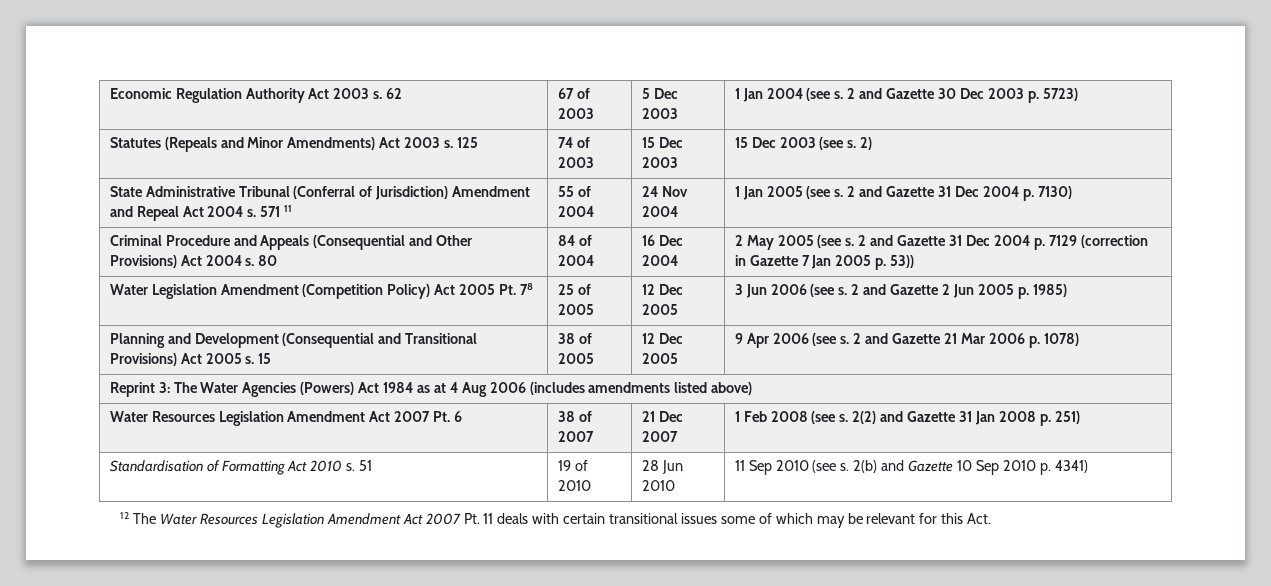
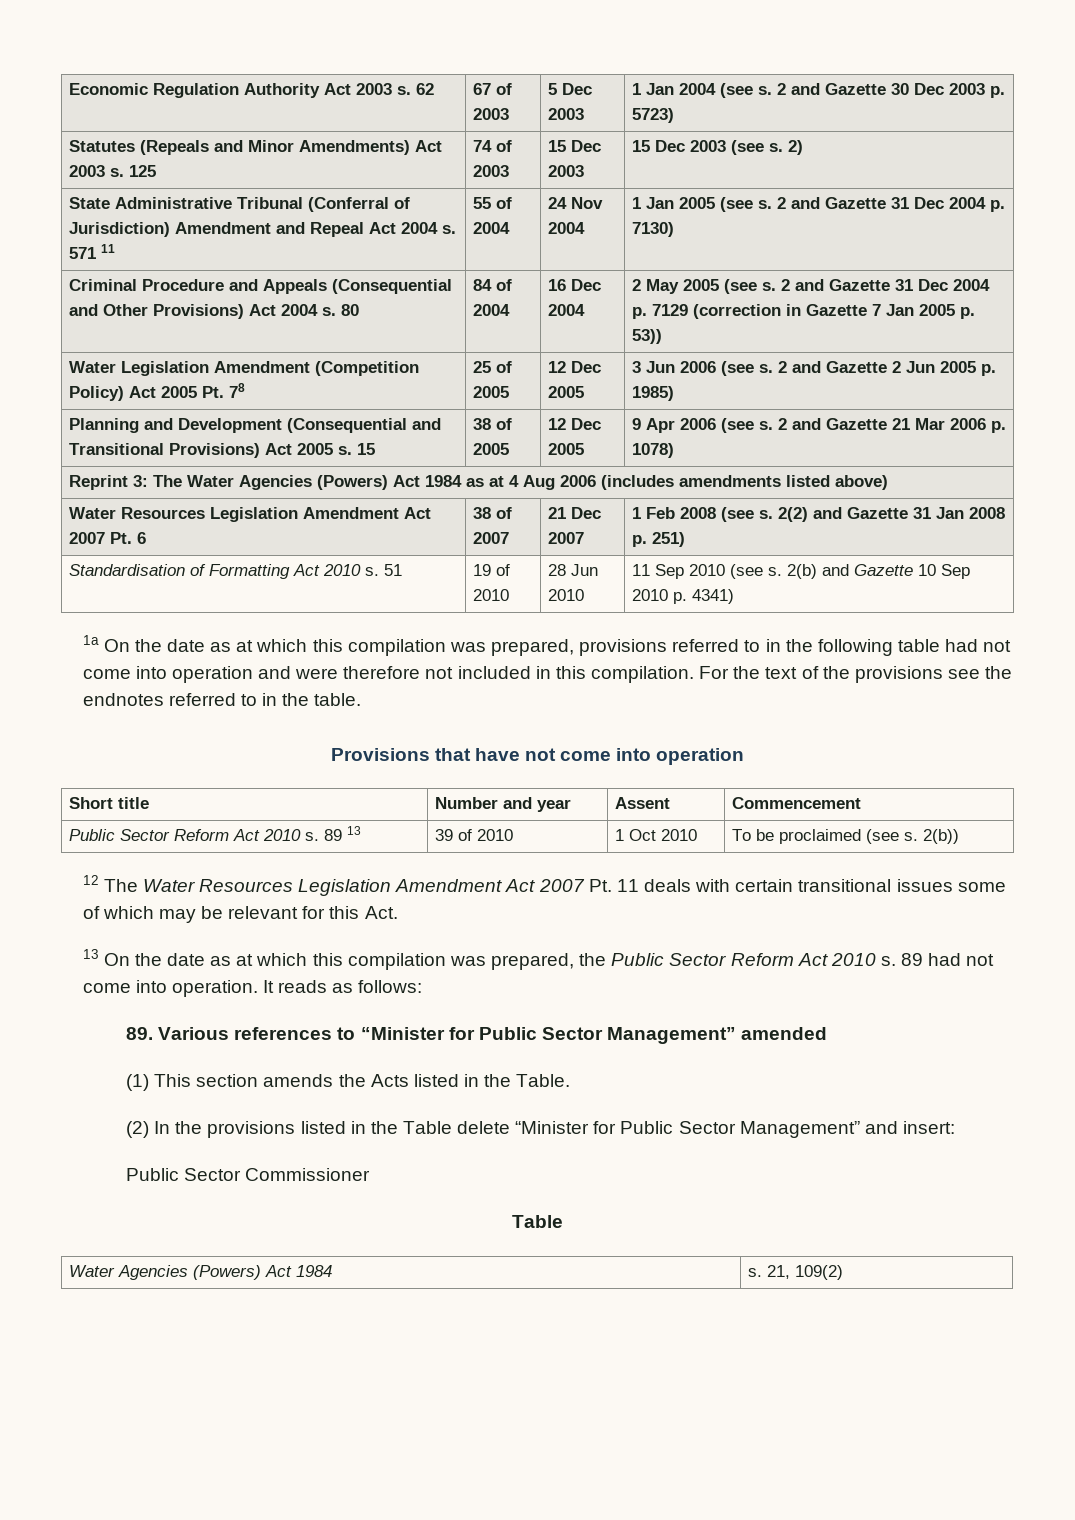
(1088, 466) none -> [82,635,1012,656] [82,666,1013,683] [82,693,362,706] [330,748,745,765] [68,797,149,809] [434,797,571,812] [614,797,670,809] [731,797,861,809] [68,826,361,841] [434,829,513,841] [614,829,697,841] [731,829,959,844] // 1a On the date as at which this compilation was prepared, provisions referred to in the following table had not come into operation and were therefore not included in this compilation. For the text of the provisions see the endnotes referred to in the table. // Provisions that have not come into operation // Short title | Number and year | Assent | Commencement // Public Sector Reform Act 2010 s. 89 13 | 39 of 2010 | 1 Oct 2010 | To be proclaimed (see s. 2(b))
(992, 518) none -> [82,949,995,970] [82,980,423,997] [126,1027,828,1044] [126,1074,571,1091] [126,1121,955,1138] [126,1168,371,1181] [512,1215,563,1228] [68,1265,332,1280] [747,1265,843,1280] // 13 On the date as at which this compilation was prepared, the Public Sector Reform Act 2010 s. 89 had not come into operation. It reads as follows: // 89. Various references to “Minister for Public Sector Management” amended // (1) This section amends the Acts listed in the Table. // (2) In the provisions listed in the Table delete “Minister for Public Sector Management” and insert: // Public Sector Commissioner // Table // Water Agencies (Powers) Act 1984 | s. 21, 109(2)

